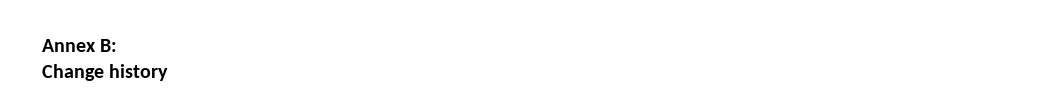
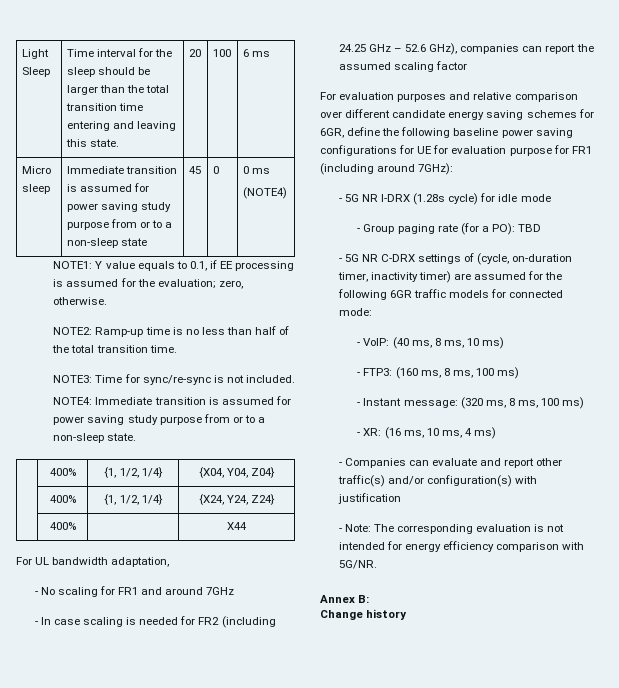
(42, 45) none -> [21,49,49,59] [21,67,50,77] [66,48,172,57] [66,67,150,77] [66,85,169,95] [65,103,143,111] [66,121,176,131] [65,139,119,147] [188,49,201,57] [212,49,231,57] [242,49,270,57] [21,166,51,174] [21,184,50,194] [66,166,177,174] [66,183,149,192] [66,202,171,212] [66,219,173,230] [66,238,147,248] [188,166,201,174] [212,166,219,174] [242,166,270,174] [242,187,287,199] [53,260,295,271] [53,278,243,289] [53,297,108,305] [53,326,290,337] [52,345,177,353] [53,374,295,385] [53,396,291,405] [53,414,266,425] [53,433,137,443] [49,468,76,476] [104,467,163,478] [198,467,276,478] [49,495,76,503] [104,494,163,505] [198,494,276,505] [49,522,76,530] [227,522,247,530] [16,557,170,567] [34,586,235,597] [34,616,276,628] [338,43,594,55] [338,61,467,72] [320,92,578,102] [320,109,594,120] [320,127,573,138] [320,145,592,156] [320,163,454,175] [338,193,551,205] [357,223,542,235] [338,253,573,265] [337,271,563,283] [337,289,564,300] [338,308,372,316] [357,337,505,349] [357,367,520,379] [357,397,585,409] [357,427,497,439] [338,458,563,468] [337,475,537,487] [337,493,401,504] [338,524,565,534] [338,541,585,552] [338,560,377,569] Light Sleep | Time interval for the sleep should be larger than the total transition time entering and leaving this state. | 20 | 100 | 6 ms // Micro sleep | Immediate transition is assumed for power saving study purpose from or to a non-sleep state | 45 | 0 | 0 ms // (NOTE4) // NOTE1: Y value equals to 0.1, if EE processing is assumed for the evaluation; zero, otherwise. // NOTE2: Ramp-up time is no less than half of the total transition time. // NOTE3: Time for sync/re-sync is not included. // NOTE4: Immediate transition is assumed for power saving study purpose from or to a non-sleep state. // | 400% | {1, 1/2, 1/4} | {X04, Y04, Z04} // | 400% | {1, 1/2, 1/4} | {X24, Y24, Z24} // | 400% | | X44 // For UL bandwidth adaptation, // - No scaling for FR1 and around 7GHz // - In case scaling is needed for FR2 (including 24.25 GHz – 52.6 GHz), companies can report the assumed scaling factor // For evaluation purposes and relative comparison over different candidate energy saving schemes for 6GR, define the following baseline power saving configurations for UE for evaluation purpose for FR1 (including around 7GHz): // - 5G NR I-DRX (1.28s cycle) for idle mode // - Group paging rate (for a PO): TBD // - 5G NR C-DRX settings of (cycle, on-duration timer, inactivity timer) are assumed for the following 6GR traffic models for connected mode: // - VoIP: (40 ms, 8 ms, 10 ms) // - FTP3: (160 ms, 8 ms, 100 ms) // - Instant message: (320 ms, 8 ms, 100 ms) // - XR: (16 ms, 10 ms, 4 ms) // - Companies can evaluate and report other traffic(s) and/or configuration(s) with justification // - Note: The corresponding evaluation is not intended for energy efficiency comparison with 5G/NR. //

